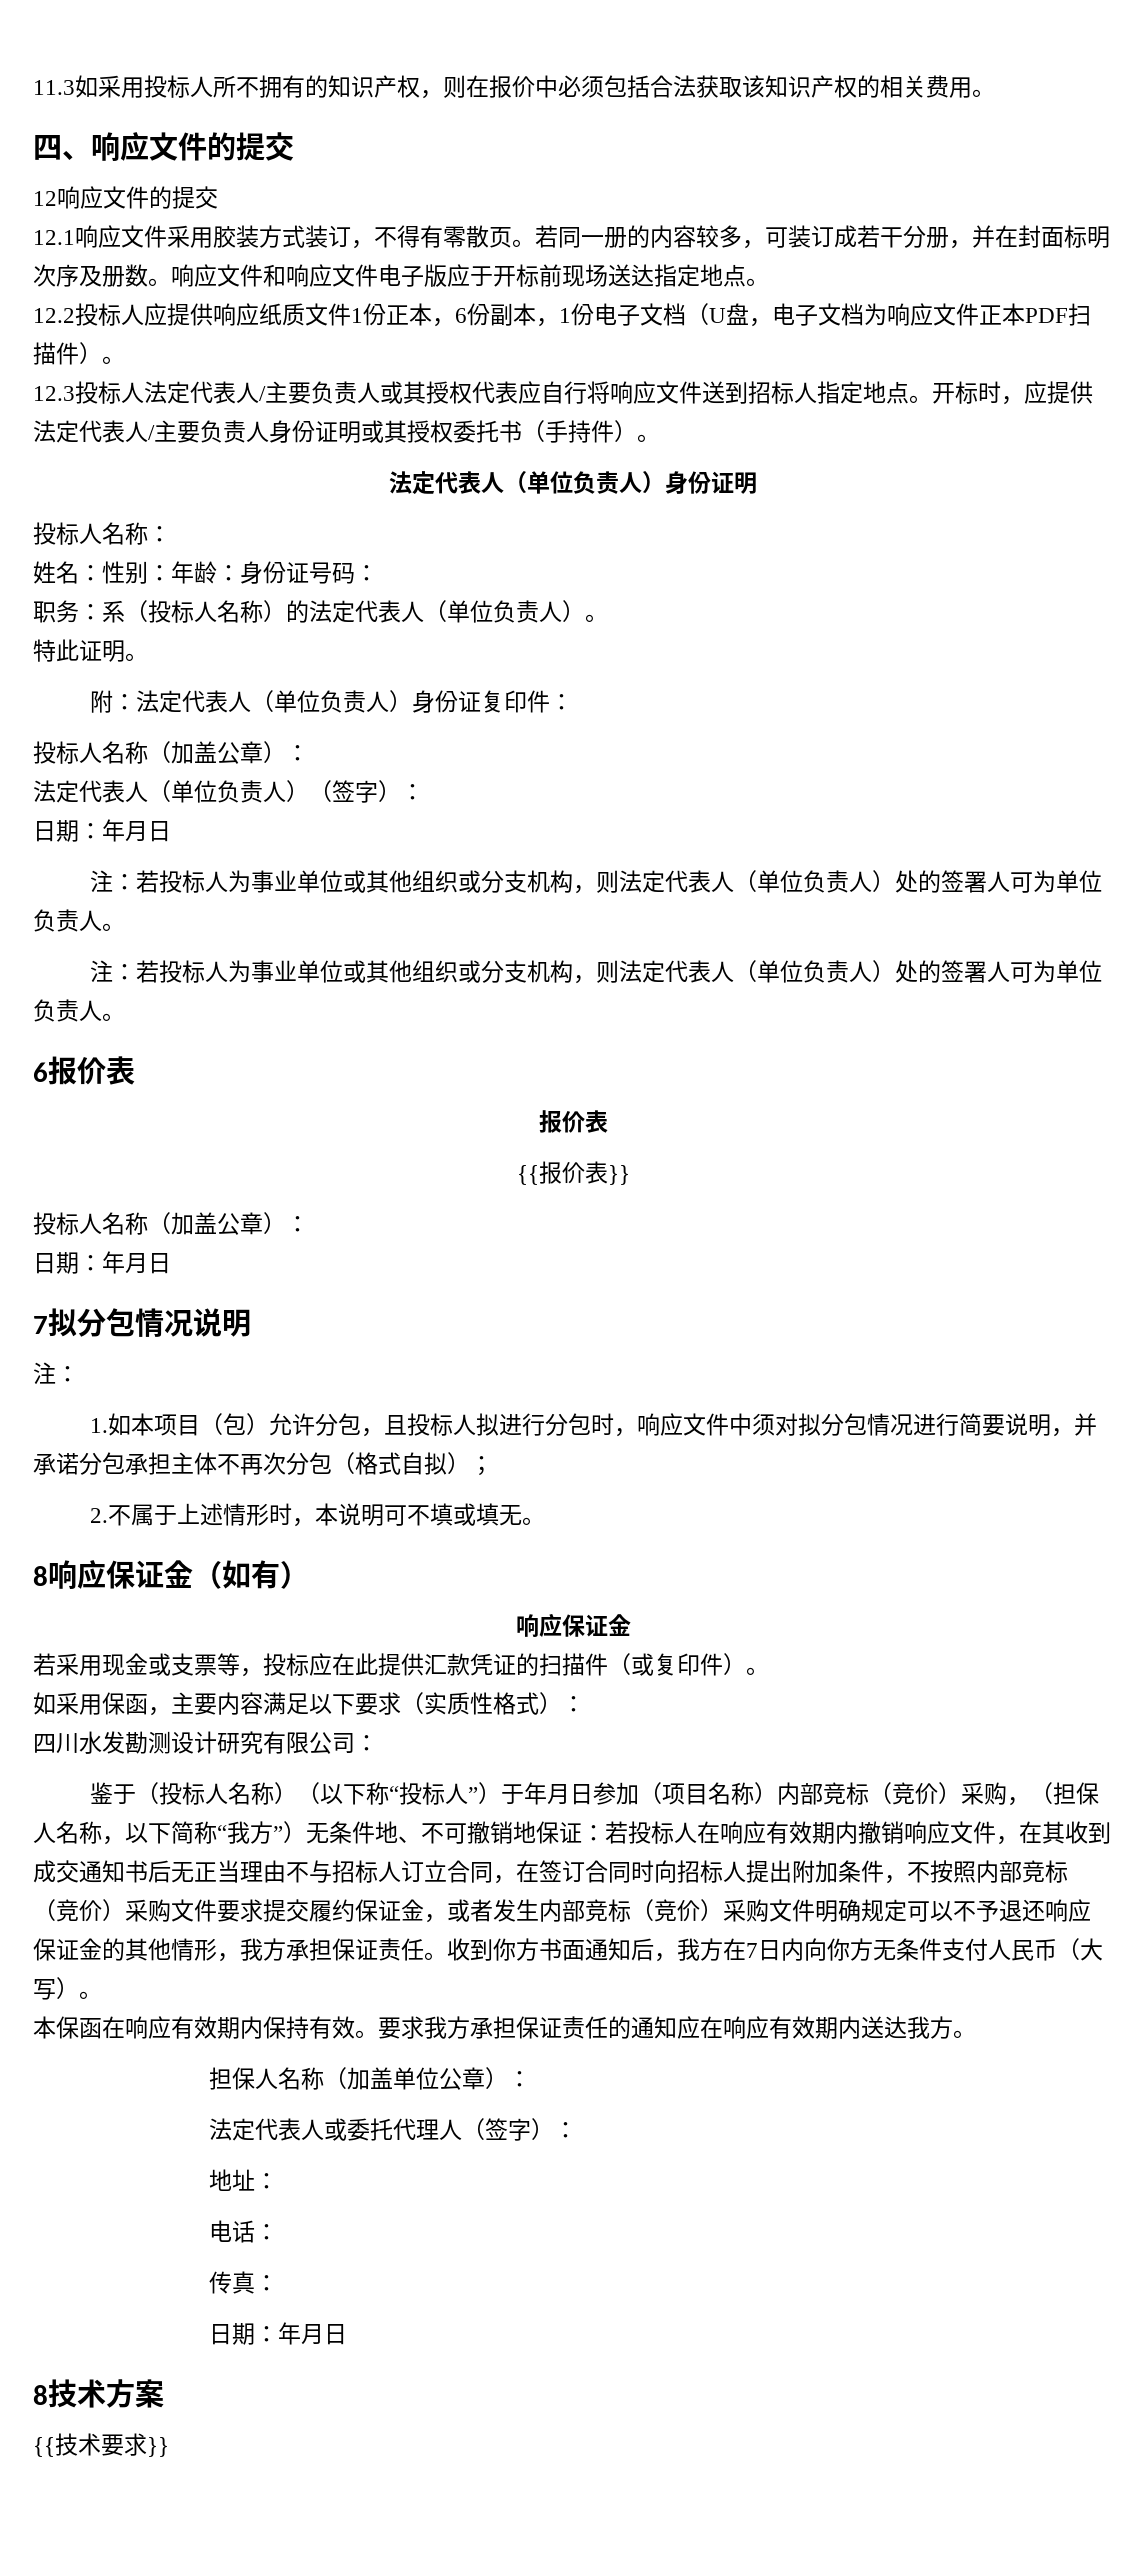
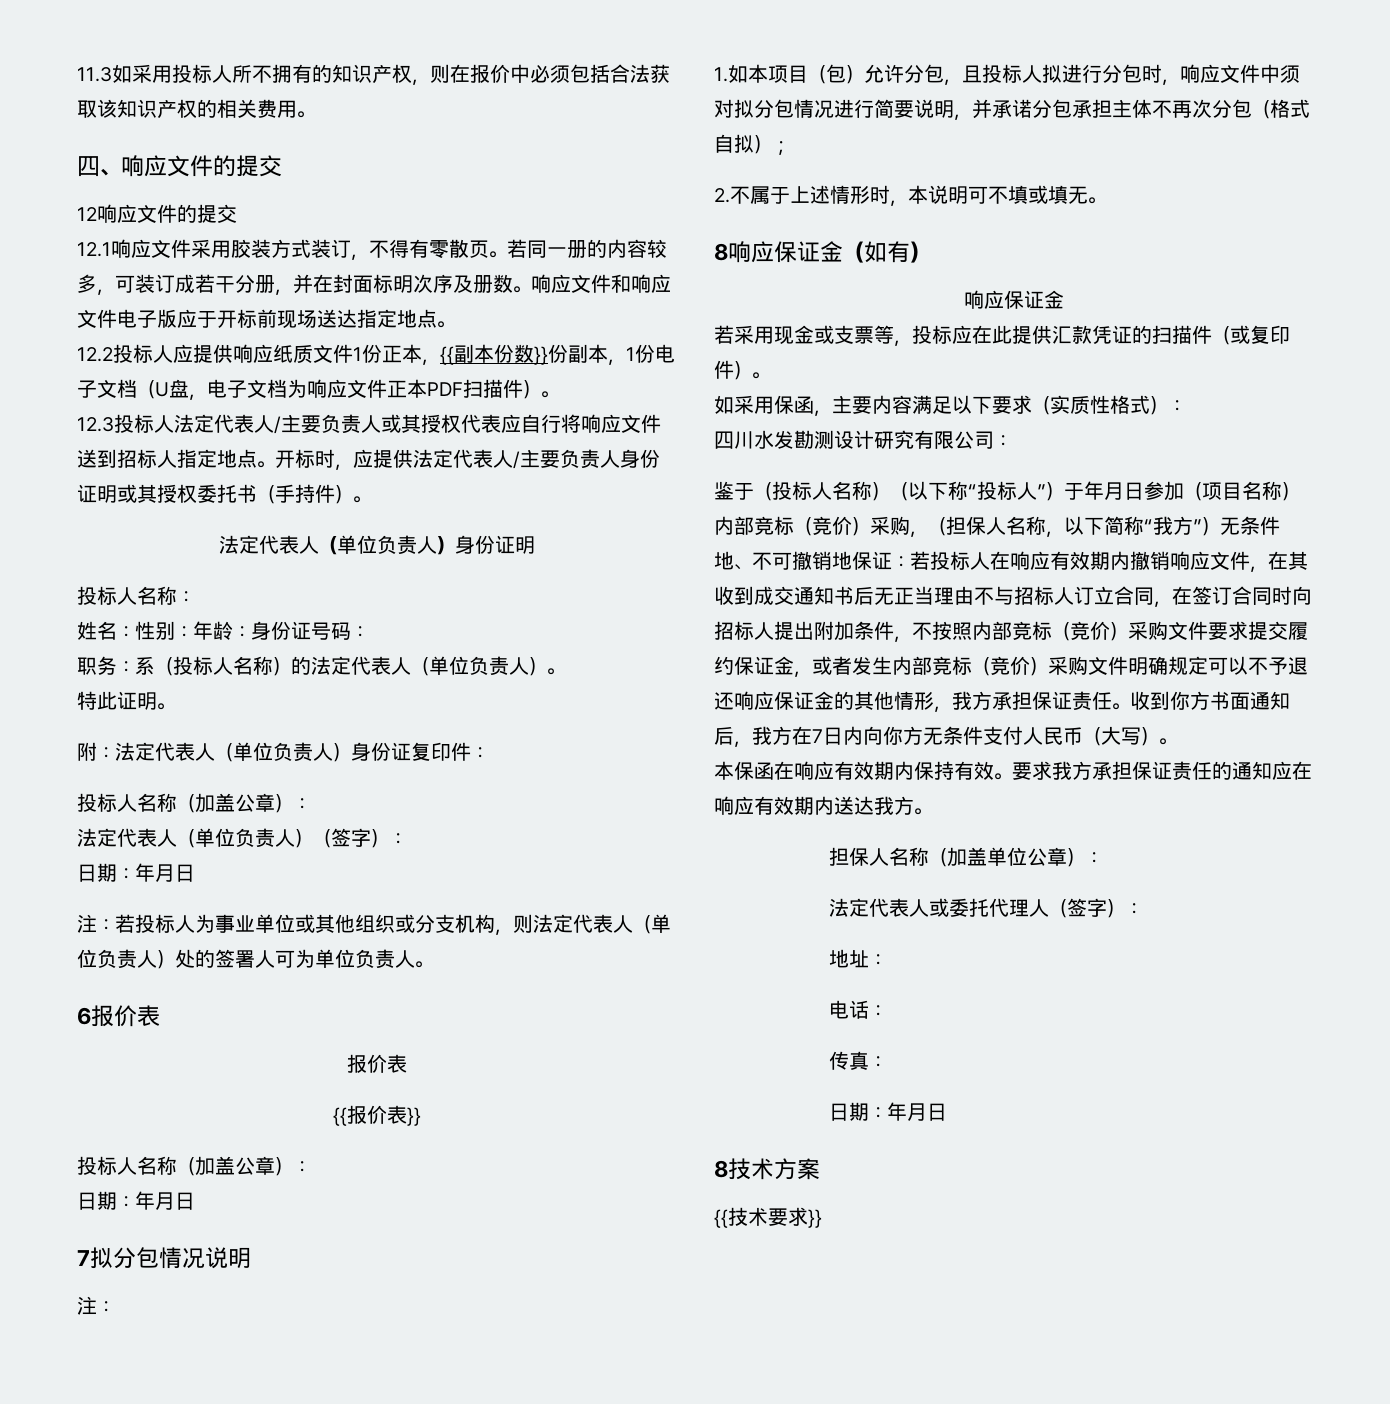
[455,308,467,323] 6 -> [440,344,548,365] {{副本份数}}
[90,960,1103,984] [33,999,125,1022] // 注：若投标人为事业单位或其他组织或分支机构，则法定代表人（单位负责人）处的签署人可为单位负责人。 -> (433, 964) none

